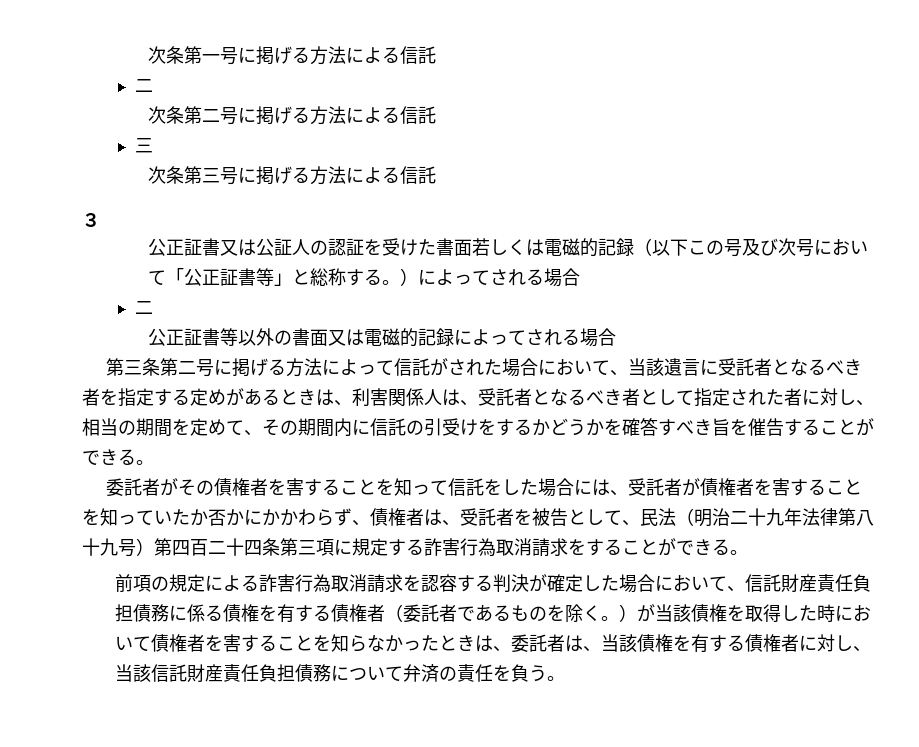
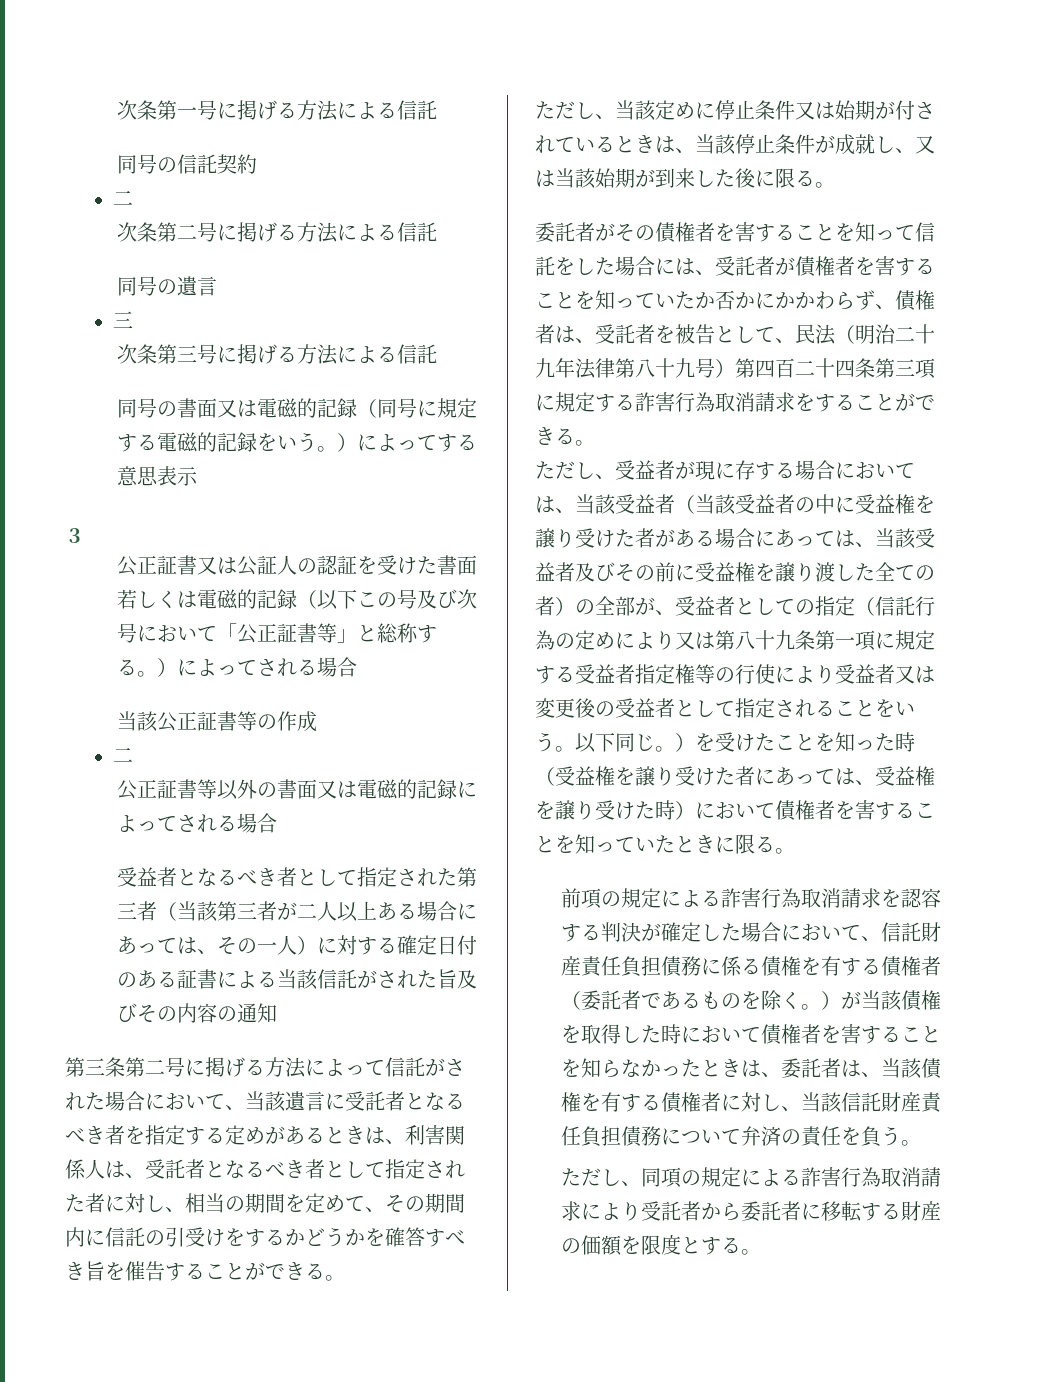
(436, 55) none -> [117,154,258,174] // 同号の信託契約
(436, 115) none -> [117,276,218,296] // 同号の遺言
(436, 175) none -> [117,398,478,419] [117,432,478,453] [117,466,199,486] // 同号の書面又は電磁的記録（同号に規定する電磁的記録をいう。）によってする意思表示
(580, 277) none -> [117,711,318,732] // 当該公正証書等の作成
(616, 337) none -> [117,867,478,887] [117,901,478,922] [117,935,478,955] [117,969,478,990] [117,1003,278,1023] // 受益者となるべき者として指定された第三者（当該第三者が二人以上ある場合にあっては、その一人）に対する確定日付のある証書による当該信託がされた旨及びその内容の通知
(154, 462) none -> [535,100,935,121] [535,134,935,155] [535,168,835,189] // ただし、当該定めに停止条件又は始期が付されているときは、当該停止条件が成就し、又は当該始期が到来した後に限る。
(748, 552) none -> [535,460,915,480] [535,494,935,515] [535,528,935,549] [535,562,935,582] [535,596,935,616] [535,630,935,651] [535,664,935,684] [535,698,915,718] [535,732,915,753] [535,766,935,786] [535,800,935,821] [535,834,795,854] // ただし、受益者が現に存する場合においては、当該受益者（当該受益者の中に受益権を譲り受けた者がある場合にあっては、当該受益者及びその前に受益権を譲り渡した全ての者）の全部が、受益者としての指定（信託行為の定めにより又は第八十九条第一項に規定する受益者指定権等の行使により受益者又は変更後の受益者として指定されることをいう。以下同じ。）を受けたことを知った時（受益権を譲り受けた者にあっては、受益権を譲り受けた時）において債権者を害することを知っていたときに限る。
(565, 678) none -> [561,1167,942,1188] [561,1201,942,1222] [561,1234,762,1256] // ただし、同項の規定による詐害行為取消請求により受託者から委託者に移転する財産の価額を限度とする。

